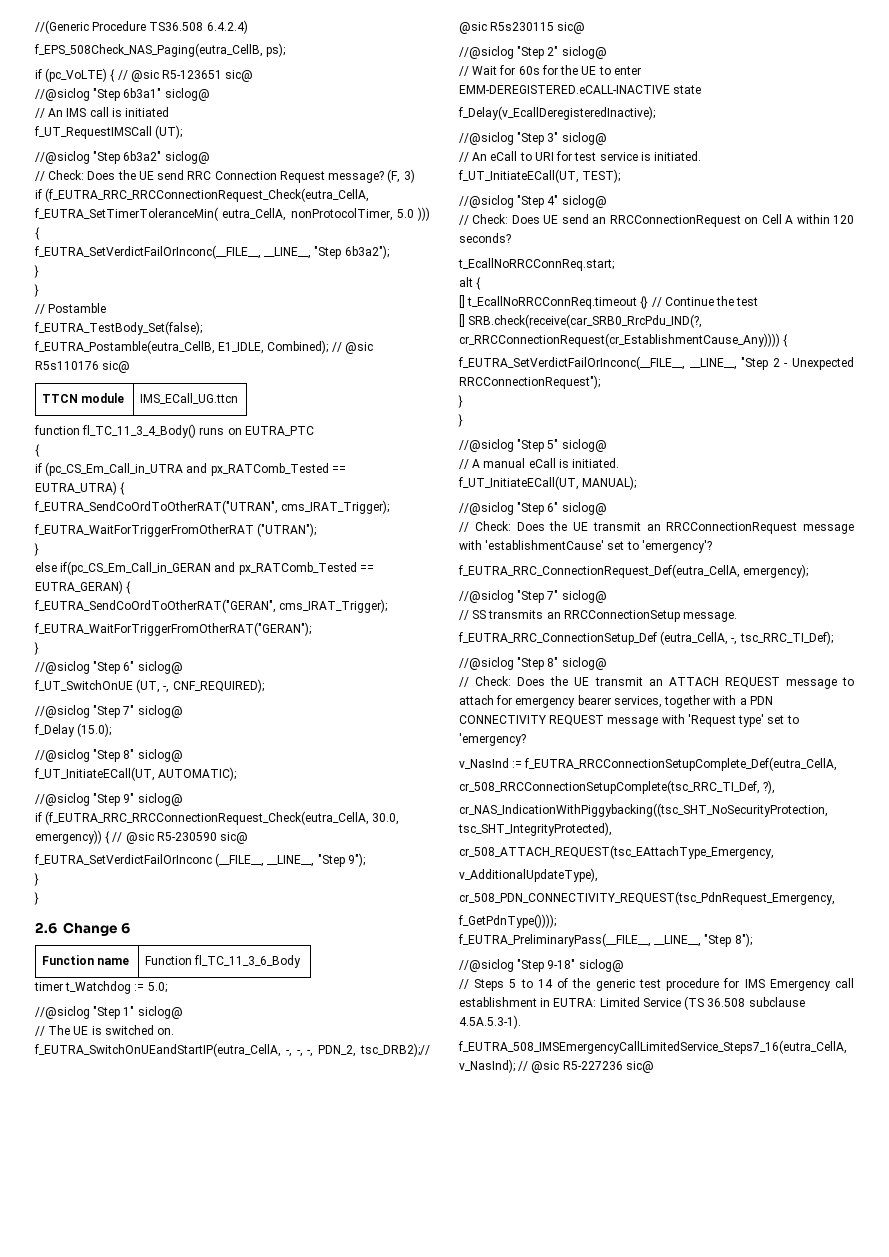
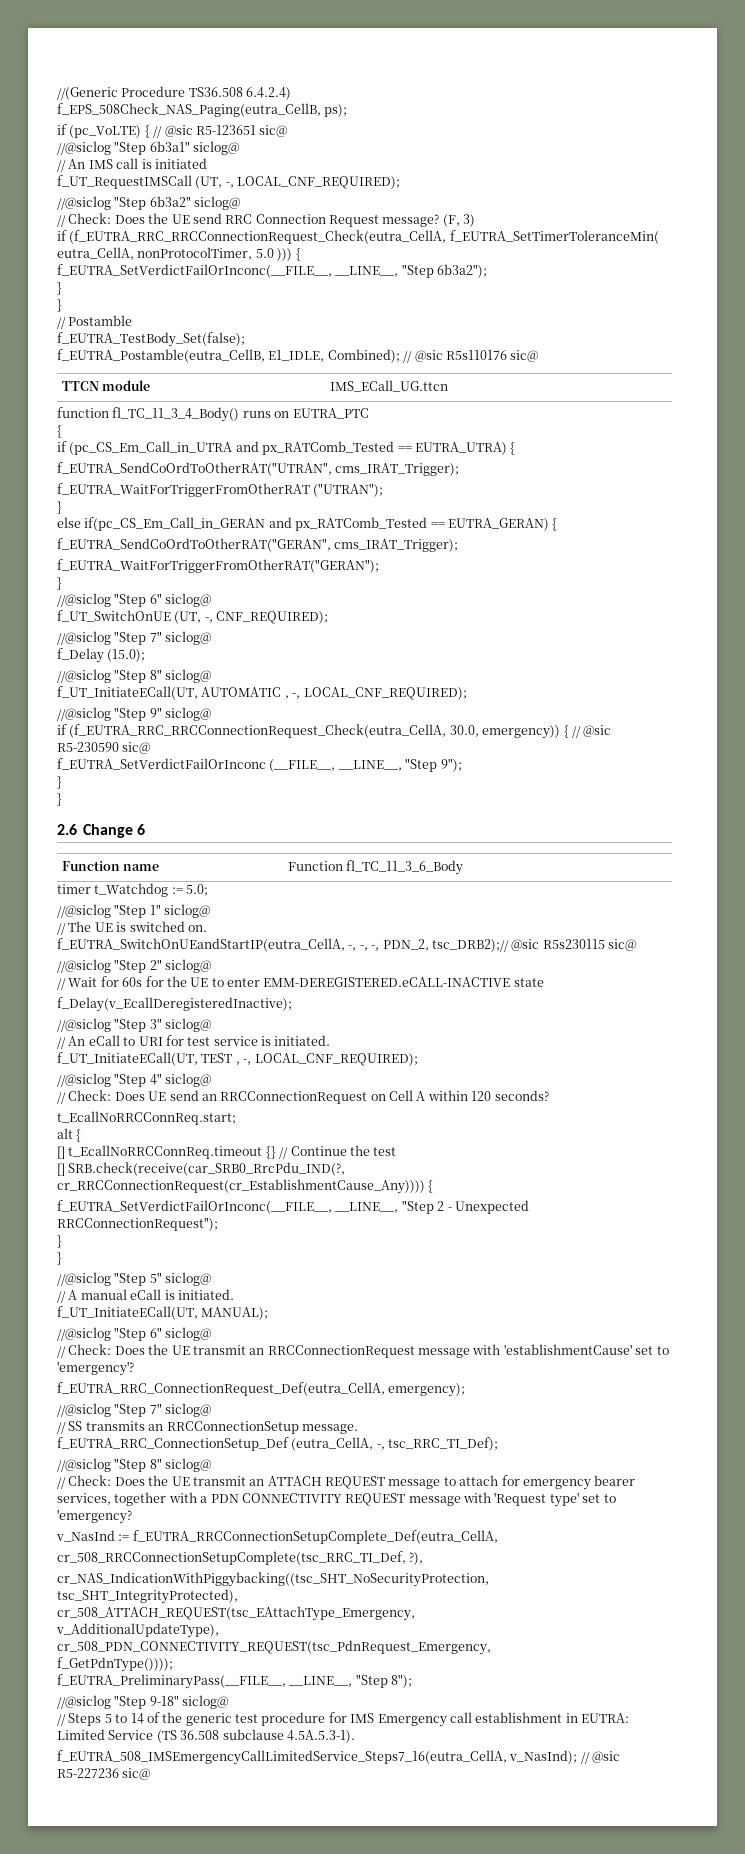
[155,125,183,139] (UT); -> [195,176,401,189] (UT, -, LOCAL_CNF_REQUIRED);
[158,767,237,781] AUTOMATIC); -> [201,687,467,700] AUTOMATIC , -, LOCAL_CNF_REQUIRED);
[582,169,621,183] TEST); -> [201,1053,418,1066] TEST , -, LOCAL_CNF_REQUIRED);

